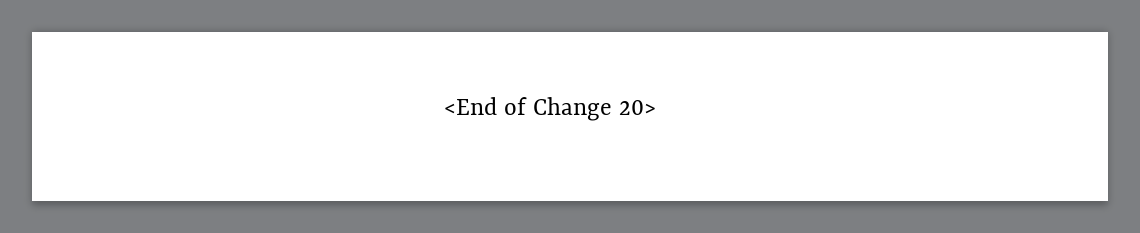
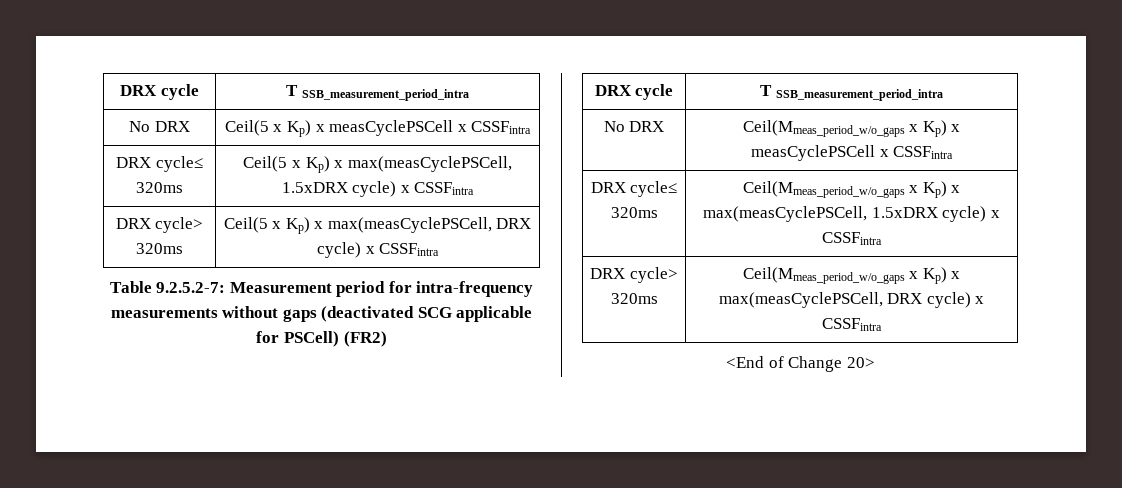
(443, 106) none -> [120,84,199,100] [286,85,469,101] [129,121,190,132] [224,120,532,137] [116,156,203,172] [136,182,183,193] [243,156,512,173] [281,181,475,197] [115,217,204,233] [136,243,183,254] [223,217,532,234] [316,242,440,258] [109,281,534,297] [110,306,533,322] [256,331,387,347] [594,84,674,100] [760,85,943,101] [603,121,665,132] [742,120,961,137] [750,145,954,161] [590,181,678,197] [610,207,658,218] [742,181,961,198] [703,206,1000,222] [822,232,882,245] [590,267,678,283] [610,293,658,304] [742,267,961,284] [718,292,985,308] [822,318,882,331] DRX cycle | T SSB_measurement_period_intra // No DRX | Ceil(5 x Kp) x measCyclePSCell x CSSFintra // DRX cycle≤ 320ms | Ceil(5 x Kp) x max(measCyclePSCell, 1.5xDRX cycle) x CSSFintra // DRX cycle> 320ms | Ceil(5 x Kp) x max(measCyclePSCell, DRX cycle) x CSSFintra // Table 9.2.5.2-7: Measurement period for intra-frequency measurements without gaps (deactivated SCG applicable for PSCell) (FR2) // DRX cycle | T SSB_measurement_period_intra // No DRX | Ceil(Mmeas_period_w/o_gaps x Kp) x measCyclePSCell x CSSFintra // DRX cycle≤ 320ms | Ceil(Mmeas_period_w/o_gaps x Kp) x max(measCyclePSCell, 1.5xDRX cycle) x CSSFintra // DRX cycle> 320ms | Ceil(Mmeas_period_w/o_gaps x Kp) x max(measCyclePSCell, DRX cycle) x CSSFintra //

